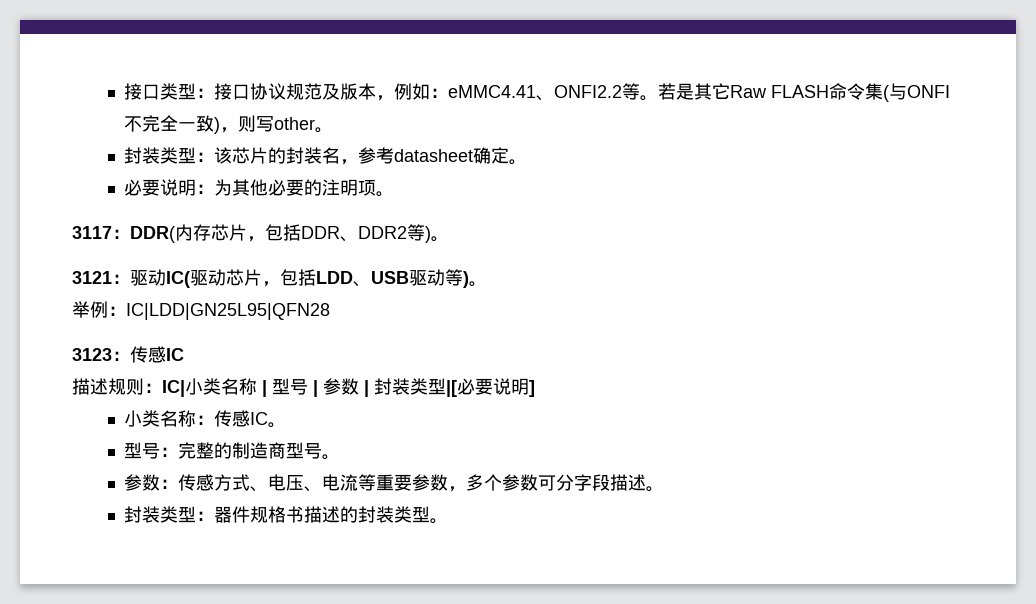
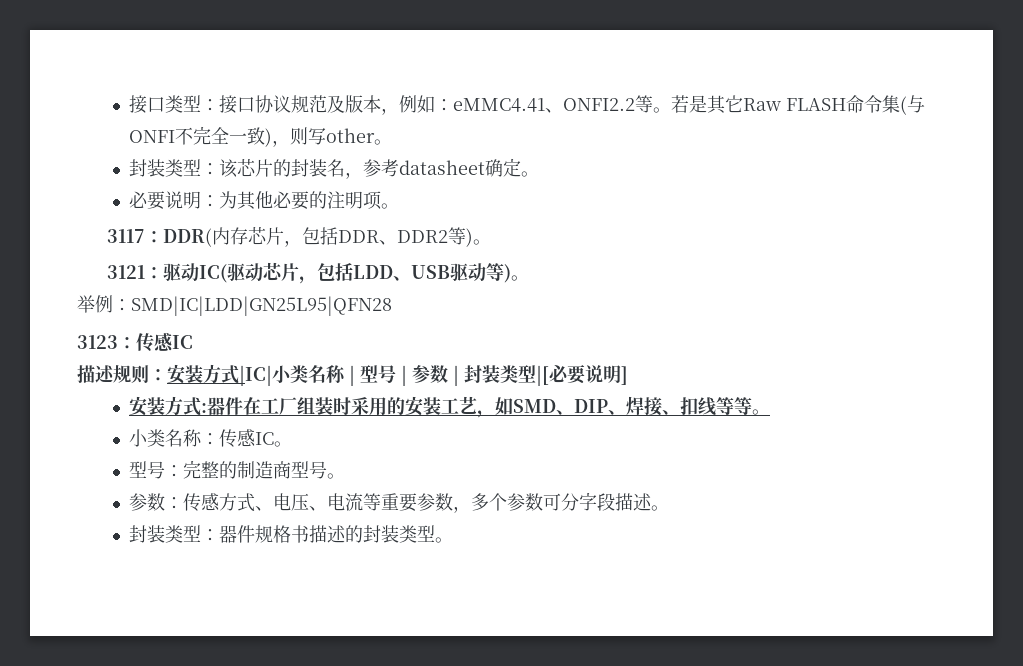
[126,303,330,320] IC|LDD|GN25L95|QFN28 -> [131,296,392,316] SMD|IC|LDD|GN25L95|QFN28
[162,380,185,397] IC| -> [167,364,272,386] 安装方式|IC|
(535, 388) none -> [128,396,770,418] // 安装方式:器件在工厂组装时采用的安装工艺，如SMD、DIP、焊接、扣线等等。

